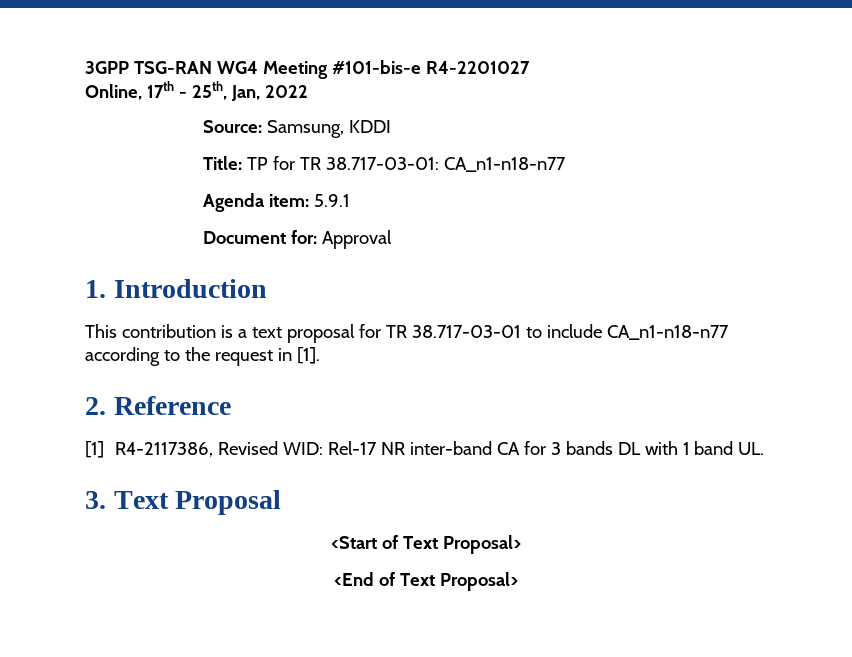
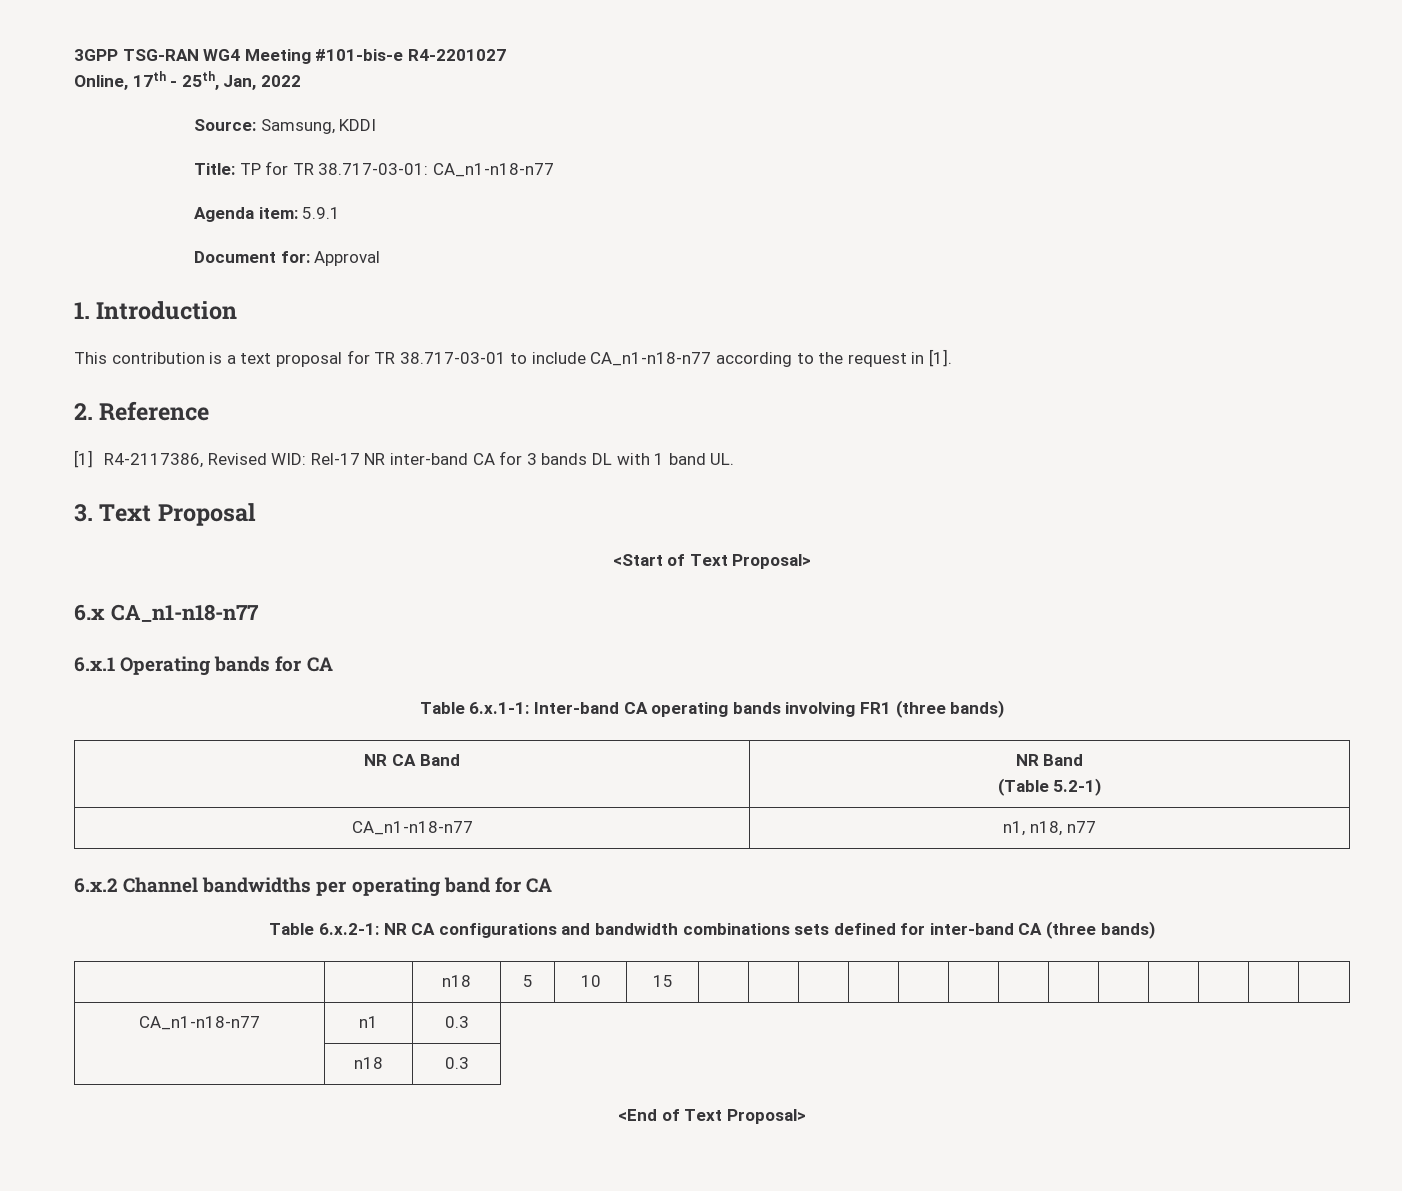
(521, 544) none -> [74,604,259,622] [74,656,333,676] [419,700,1005,718] [364,754,460,766] [1015,754,1084,766] [997,778,1102,796] [351,821,473,835] [1003,821,1096,836] [74,877,552,897] [269,921,1155,939] [442,975,471,987] [522,975,533,987] [580,975,601,987] [652,975,673,987] [139,1016,260,1030] [359,1016,378,1028] [444,1016,469,1028] [354,1057,383,1069] [444,1057,469,1069] // 6.x CA_n1-n18-n77 // 6.x.1 Operating bands for CA // Table 6.x.1-1: Inter-band CA operating bands involving FR1 (three bands) // NR CA Band | NR Band // (Table 5.2-1) // CA_n1-n18-n77 | n1, n18, n77 // 6.x.2 Channel bandwidths per operating band for CA // Table 6.x.2-1: NR CA configurations and bandwidth combinations sets defined for inter-band CA (three bands) // | | n18 | 5 | 10 | 15 | | | | | | | | | | | | | // CA_n1-n18-n77 | n1 | 0.3 // | n18 | 0.3

